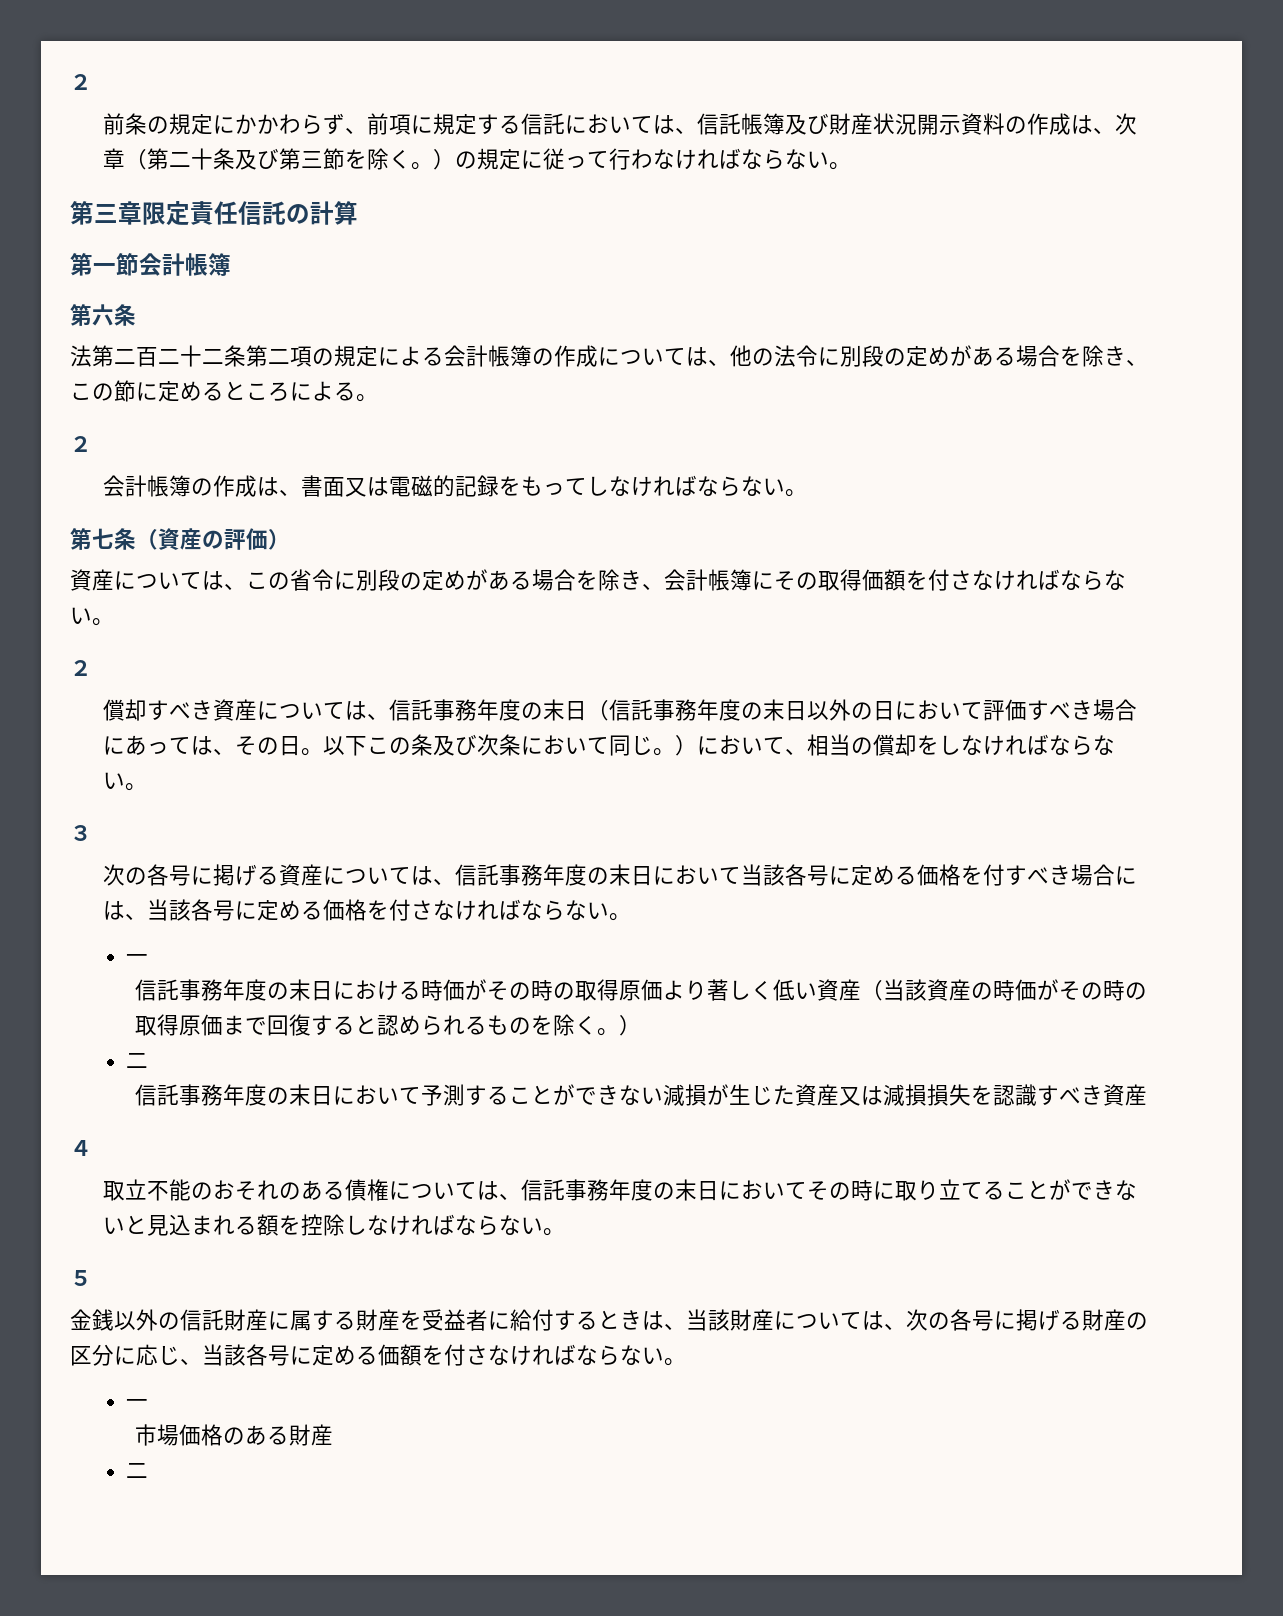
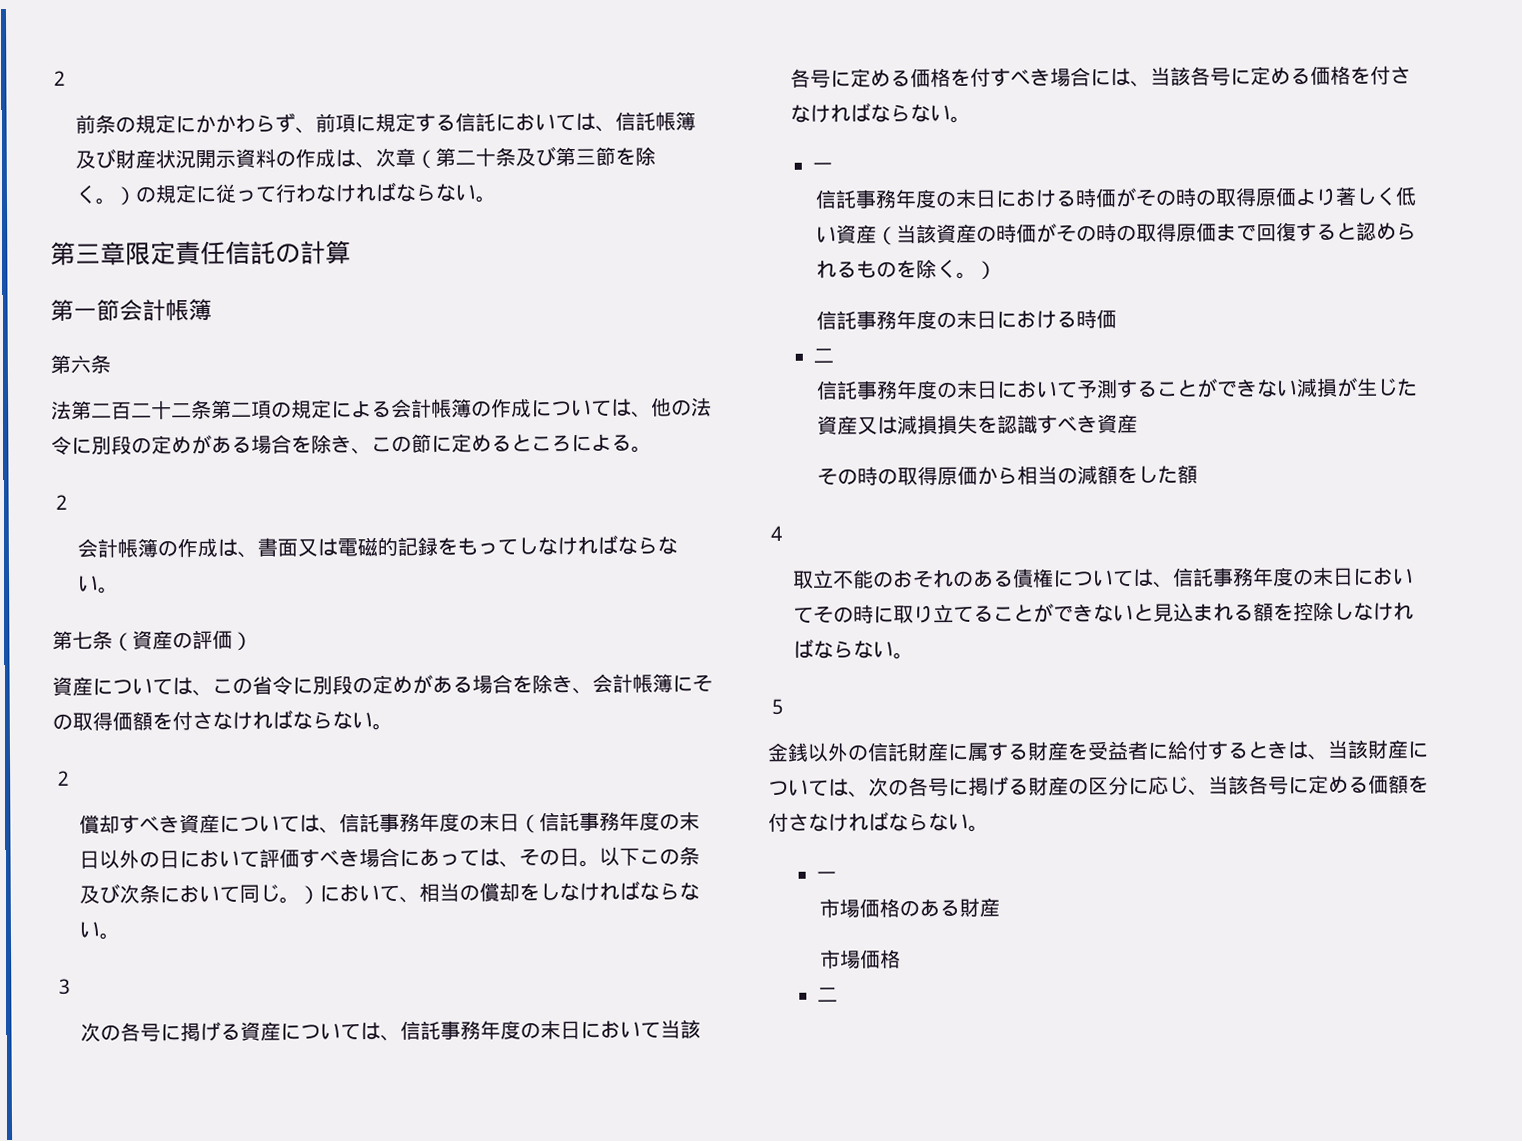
(642, 1025) none -> [816,309,1118,330] // 信託事務年度の末日における時価
(1148, 1095) none -> [817,464,1199,486] // その時の取得原価から相当の減額をした額
(334, 1435) none -> [820,949,902,969] // 市場価格

